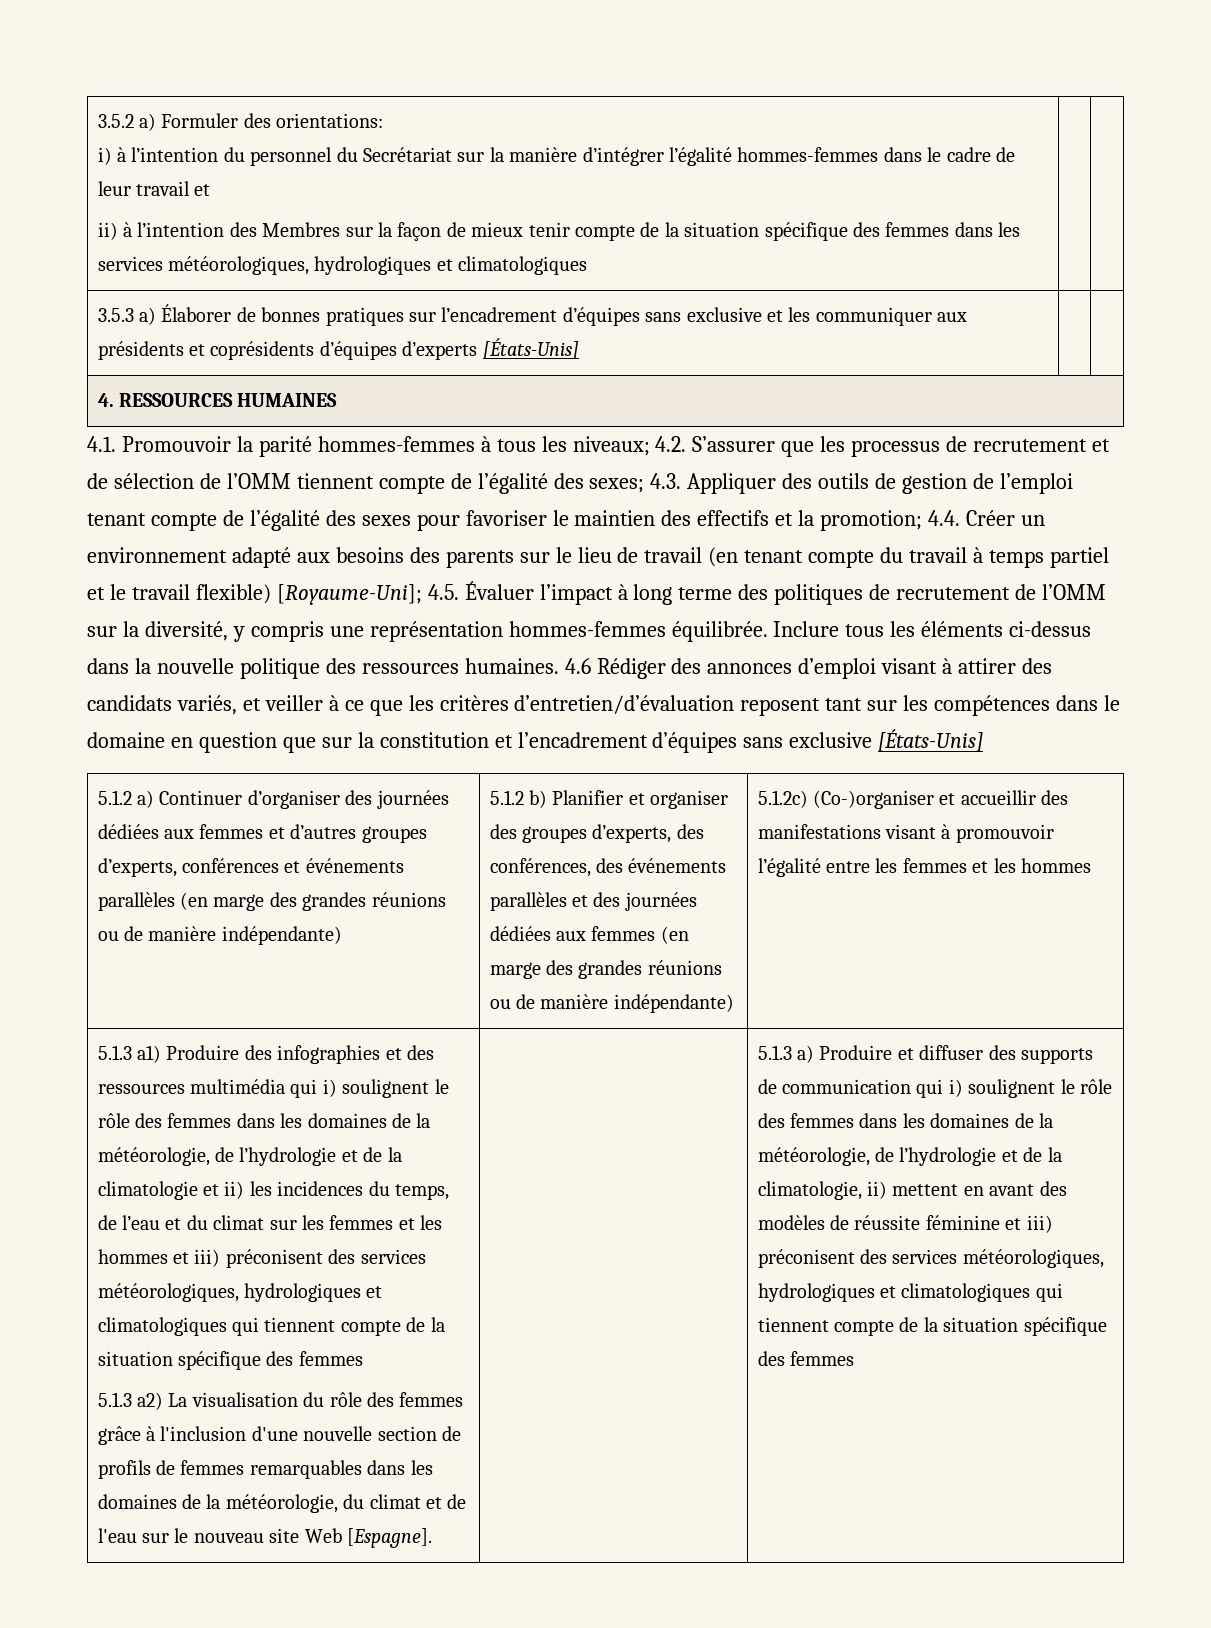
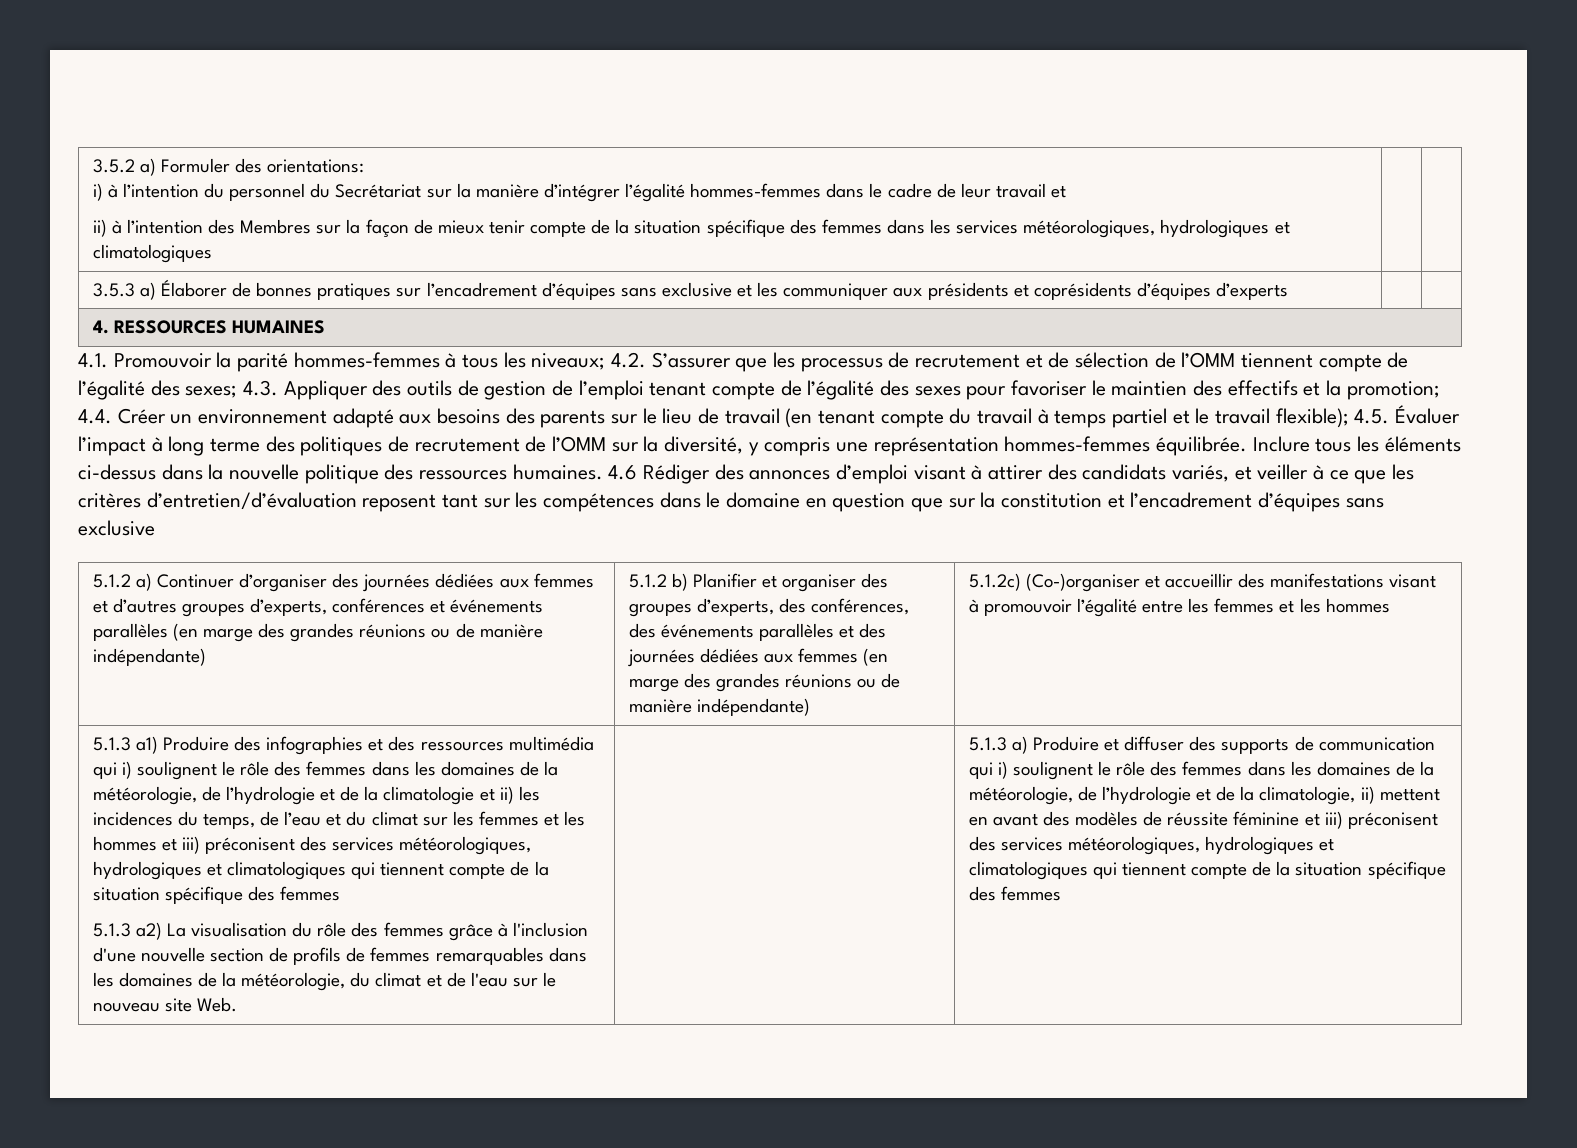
[482,338,579,359] [États-Unis] -> (1289, 291) none
[195,584,422,605] flexible) [Royaume-Uni]; -> [1275,408,1349,428] flexible);
[878,729,984,752] [États-Unis] -> (155, 528) none
[304,1528,433,1548] Web [Espagne]. -> [196,997,237,1012] Web.

